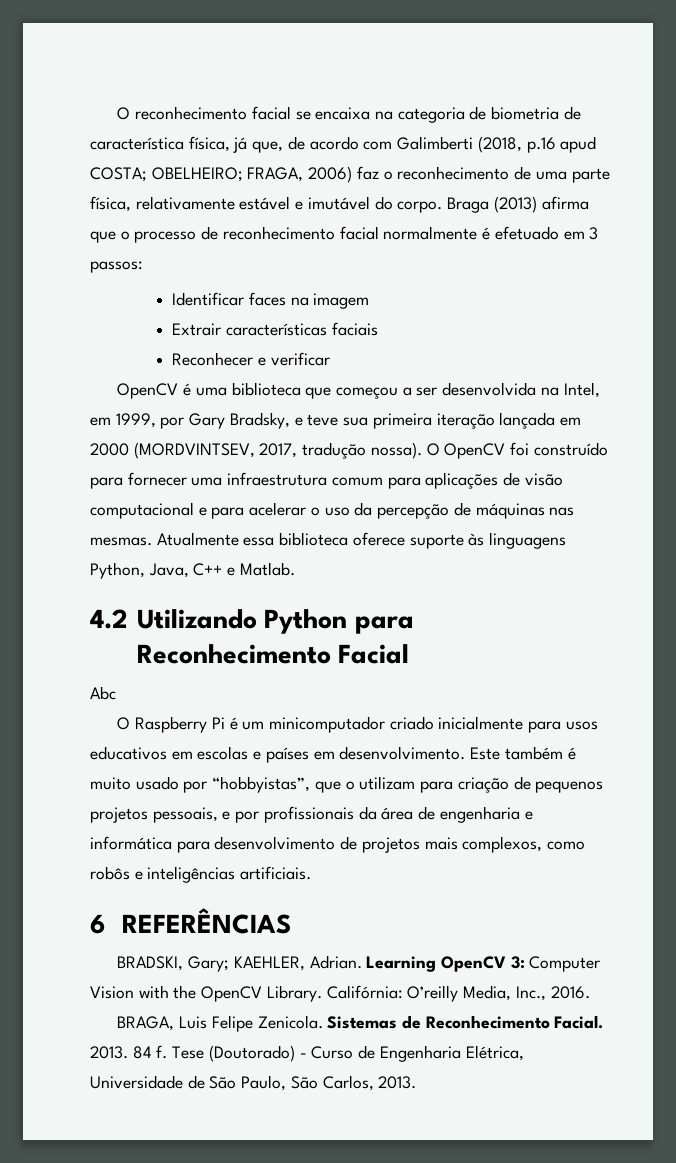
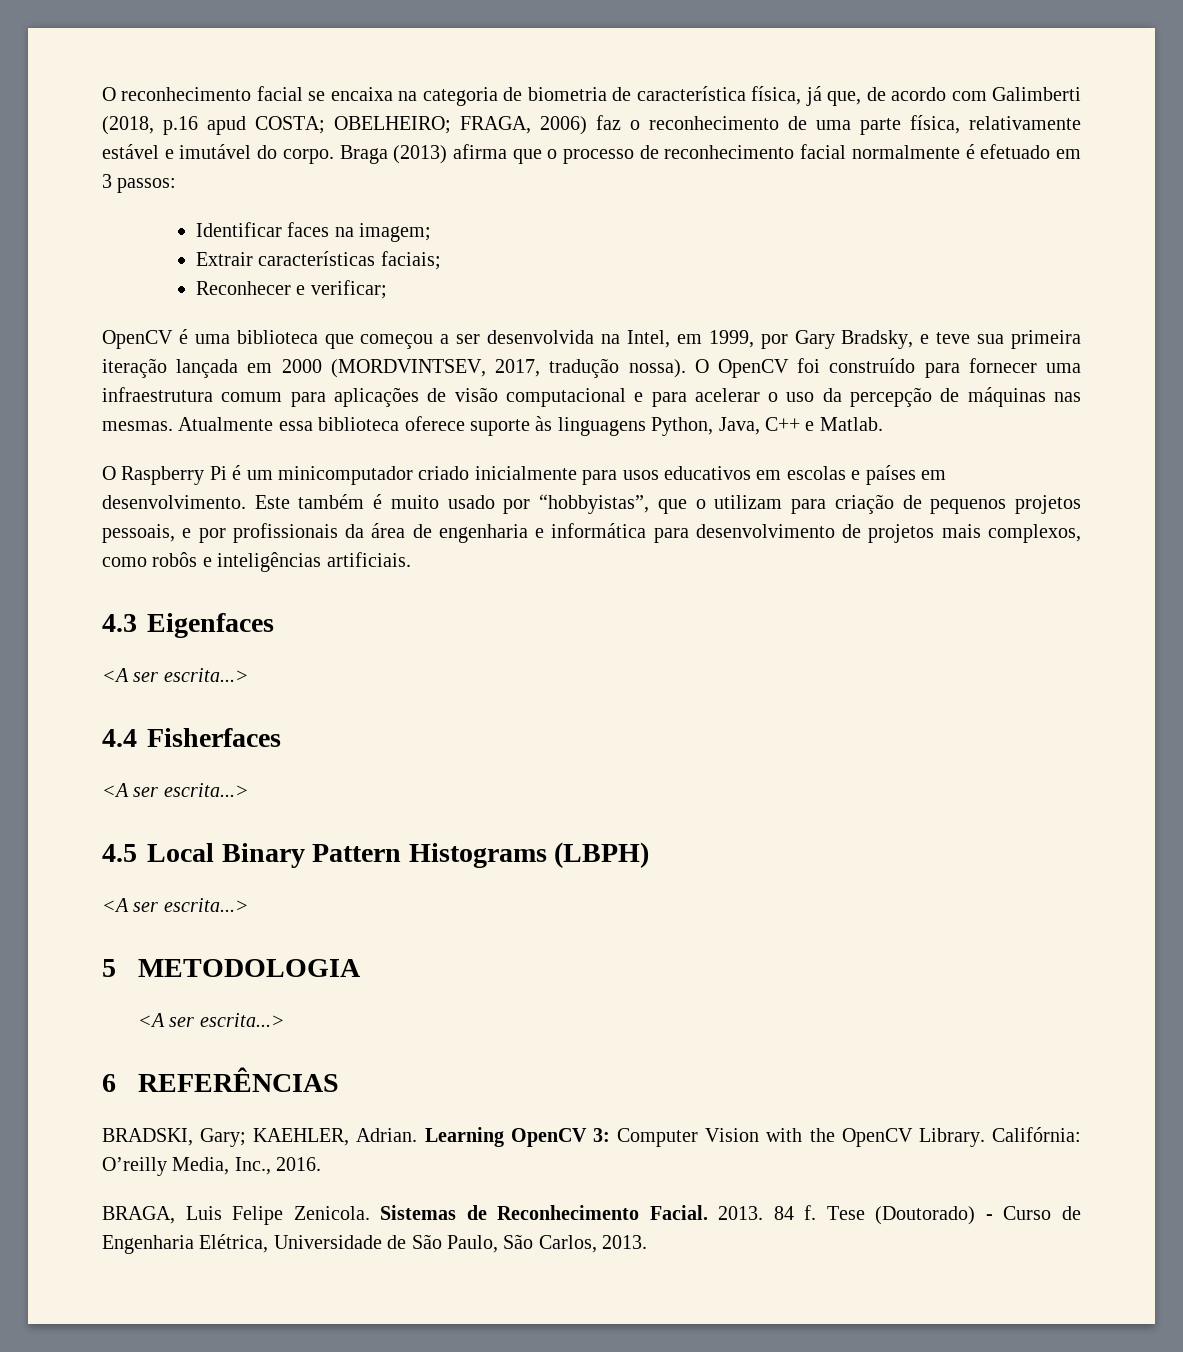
[313,293,370,309] imagem -> [359,223,432,242] imagem;
[331,322,378,336] faciais -> [380,251,441,270] faciais;
[270,352,330,366] verificar -> [310,280,387,299] verificar;
[90,609,414,634] [136,644,410,664] [90,686,116,700] // 4.2 Utilizando Python para Reconhecimento Facial // Abc -> (883, 424) none
(312, 873) none -> [102,613,274,638] [102,668,249,682] [102,728,281,747] [102,783,249,797] [102,842,650,868] [102,898,249,912] [102,959,361,977] [137,1013,285,1027] // 4.3 Eigenfaces // <A ser escrita...> // 4.4 Fisherfaces // <A ser escrita...> // 4.5 Local Binary Pattern Histograms (LBPH) // <A ser escrita...> // 5 METODOLOGIA // <A ser escrita...>

